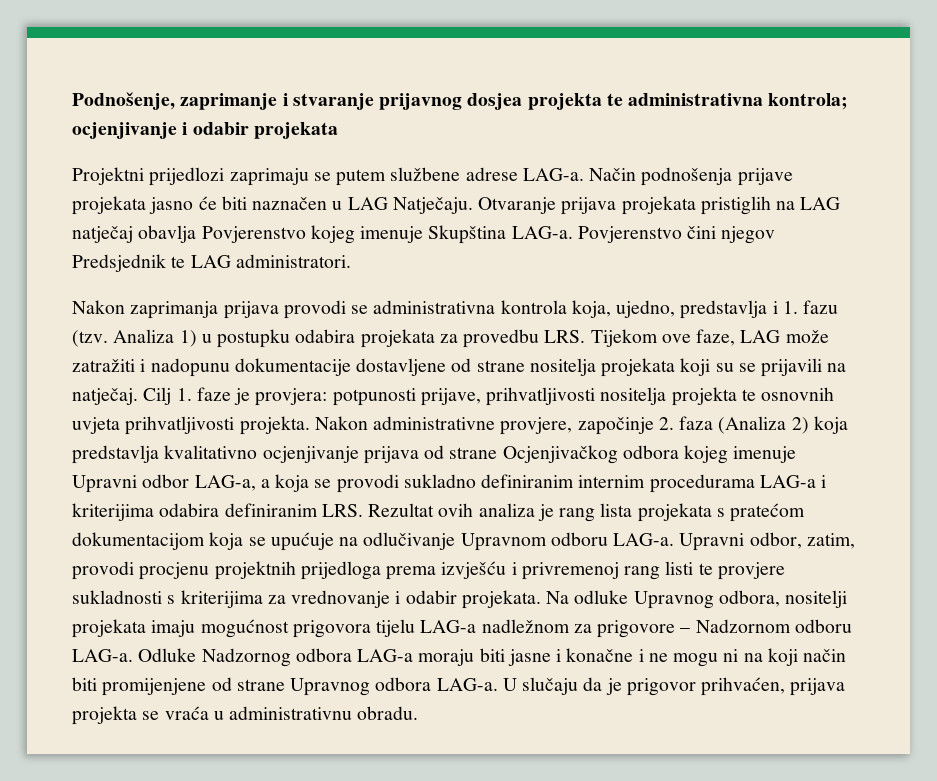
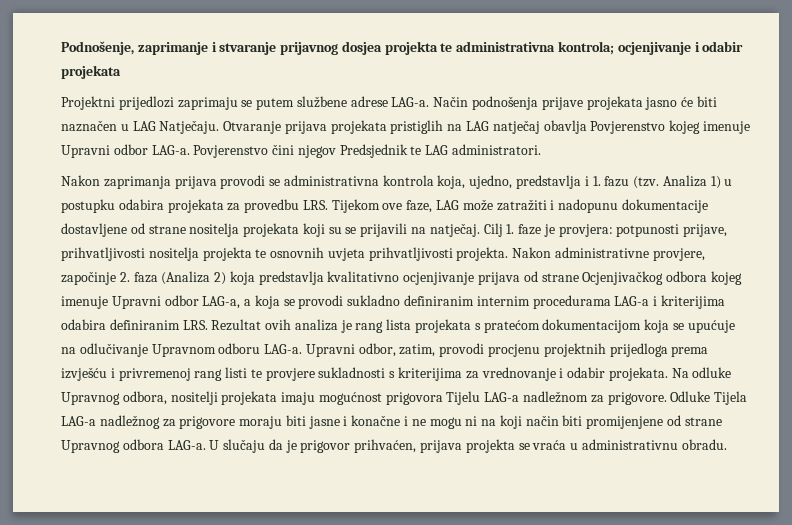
[428,225,507,244] Skupština -> [61,144,148,158] Upravni odbor
[376,619,416,637] tijelu -> [446,391,481,405] Tijelu
[597,619,852,638] [72,648,414,667] prigovore – Nadzornom odboru LAG-a. Odluke Nadzornog odbora LAG-a -> [607,391,748,405] [61,415,236,429] prigovore. Odluke Tijela LAG-a nadležnog za prigovore

